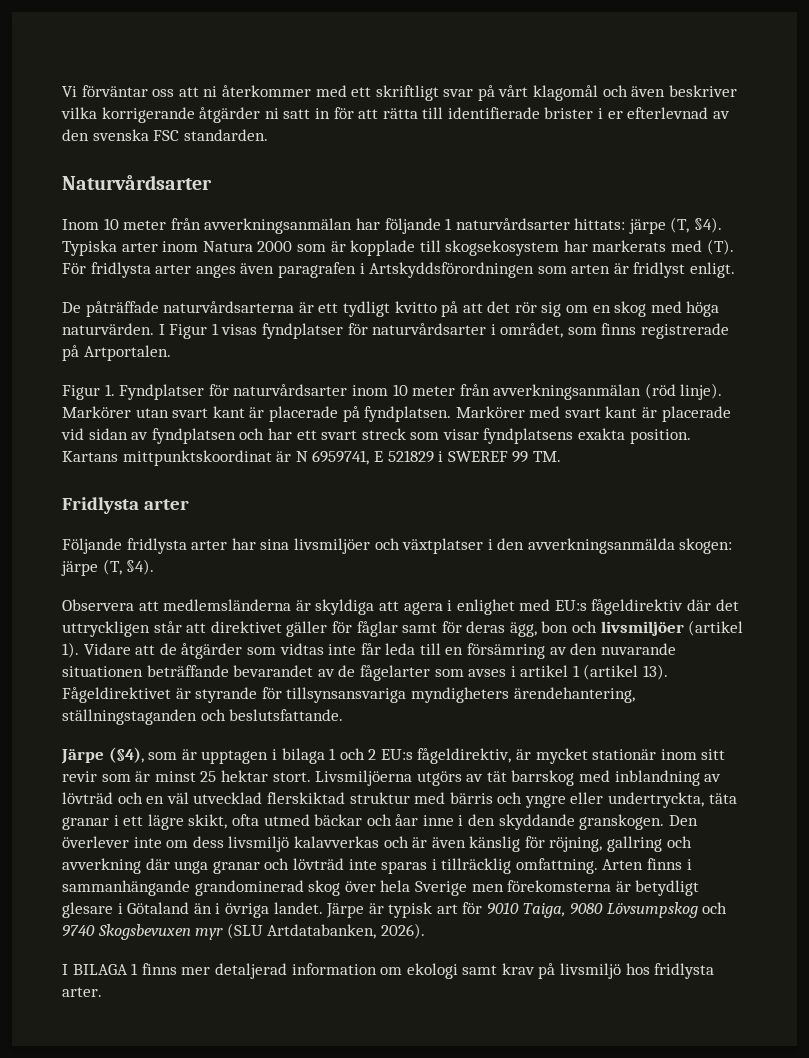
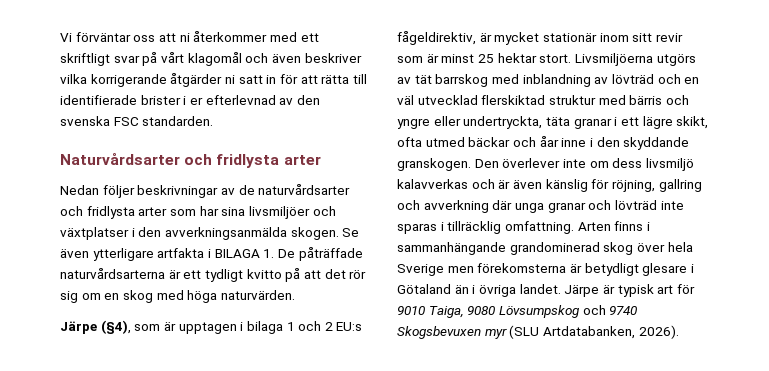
[62,217,723,234] [62,239,734,256] [62,262,736,278] // Inom 10 meter från avverkningsanmälan har följande 1 naturvårdsarter hittats: järpe (T, §4). Typiska arter inom Natura 2000 som är kopplade till skogsekosystem har markerats med (T). För fridlysta arter anges även paragrafen i Artskyddsförordningen som arten är fridlyst enligt. // -> [184,154,321,168] [60,184,351,198] [60,206,336,219] [60,227,360,240] [60,248,275,261] och fridlysta arter // Nedan följer beskrivningar av de naturvårdsarter och fridlysta arter som har sina livsmiljöer och växtplatser i den avverkningsanmälda skogen. Se även ytterligare artfakta i BILAGA 1.
[158,323,730,339] [62,345,171,361] [62,383,723,400] [62,406,731,422] [61,428,691,444] [62,450,561,466] [62,497,189,514] [62,538,733,554] [61,559,155,576] [62,599,739,615] [62,620,744,637] [62,642,676,659] [62,664,669,681] [62,687,635,703] [62,709,344,725] I Figur 1 visas fyndplatser för naturvårdsarter i området, som finns registrerade på Artportalen. // Figur 1. Fyndplatser för naturvårdsarter inom 10 meter från avverkningsanmälan (röd linje). Markörer utan svart kant är placerade på fyndplatsen. Markörer med svart kant är placerade vid sidan av fyndplatsen och har ett svart streck som visar fyndplatsens exakta position. Kartans mittpunktskoordinat är N 6959741, E 521829 i SWEREF 99 TM. // Fridlysta arter // Följande fridlysta arter har sina livsmiljöer och växtplatser i den avverkningsanmälda skogen: järpe (T, §4). // Observera att medlemsländerna är skyldiga att agera i enlighet med EU:s fågeldirektiv där det uttryckligen står att direktivet gäller för fåglar samt för deras ägg, bon och livsmiljöer (artikel 1). Vidare att de åtgärder som vidtas inte får leda till en försämring av den nuvarande situationen beträffande bevarandet av de fågelarter som avses i artikel 1 (artikel 13). Fågeldirektivet är styrande för tillsynsansvariga myndigheters ärendehantering, ställningstaganden och beslutsfattande. -> (295, 295) none
[62,963,715,979] [62,987,102,997] // I BILAGA 1 finns mer detaljerad information om ekologi samt krav på livsmiljö hos fridlysta arter. -> (679, 332) none

